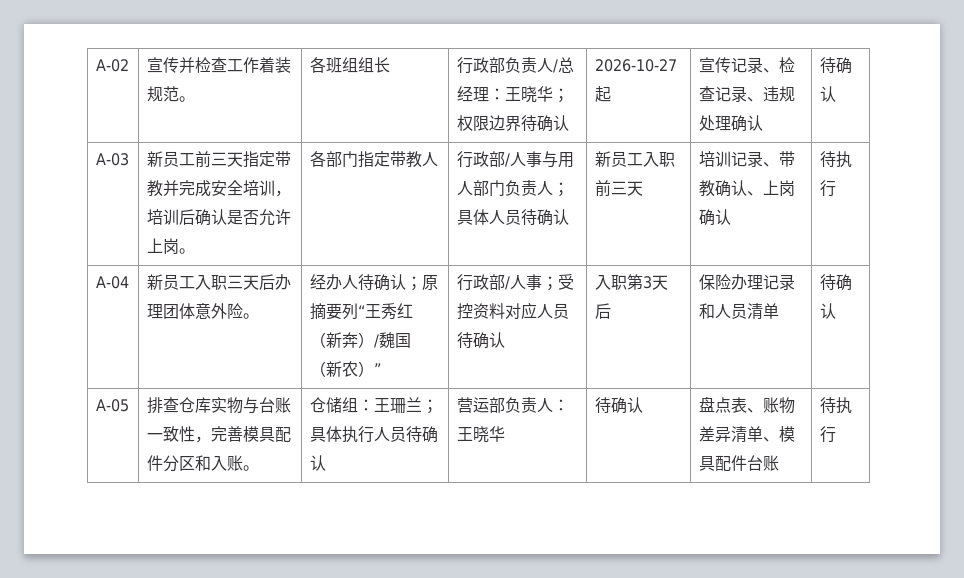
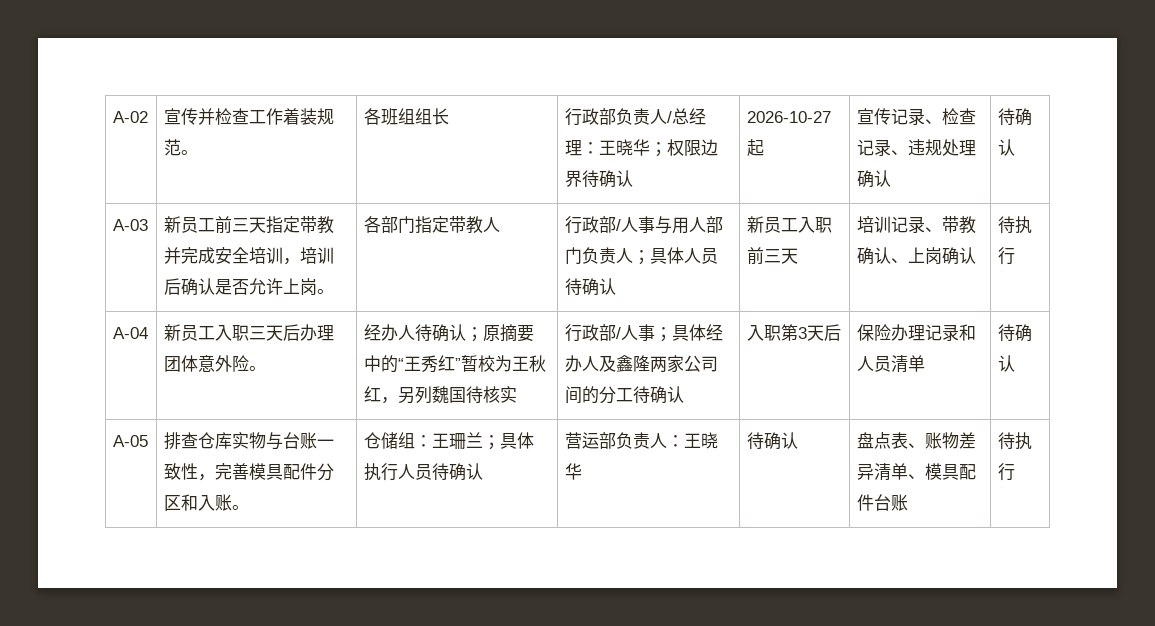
[341,303,358,320] 列 -> [363,355,398,373] 中的
[309,332,411,349] [309,361,381,377] [456,274,574,291] [456,302,569,320] （新奔）/魏国（新农）” | 行政部/人事；受控资料对应人员 -> [454,355,546,372] [363,386,517,404] [564,324,723,342] [564,355,718,373] [564,386,633,404] ”暂校为王秋红，另列魏国待核实 | 行政部/人事；具体经办人及鑫隆两家公司间的分工

